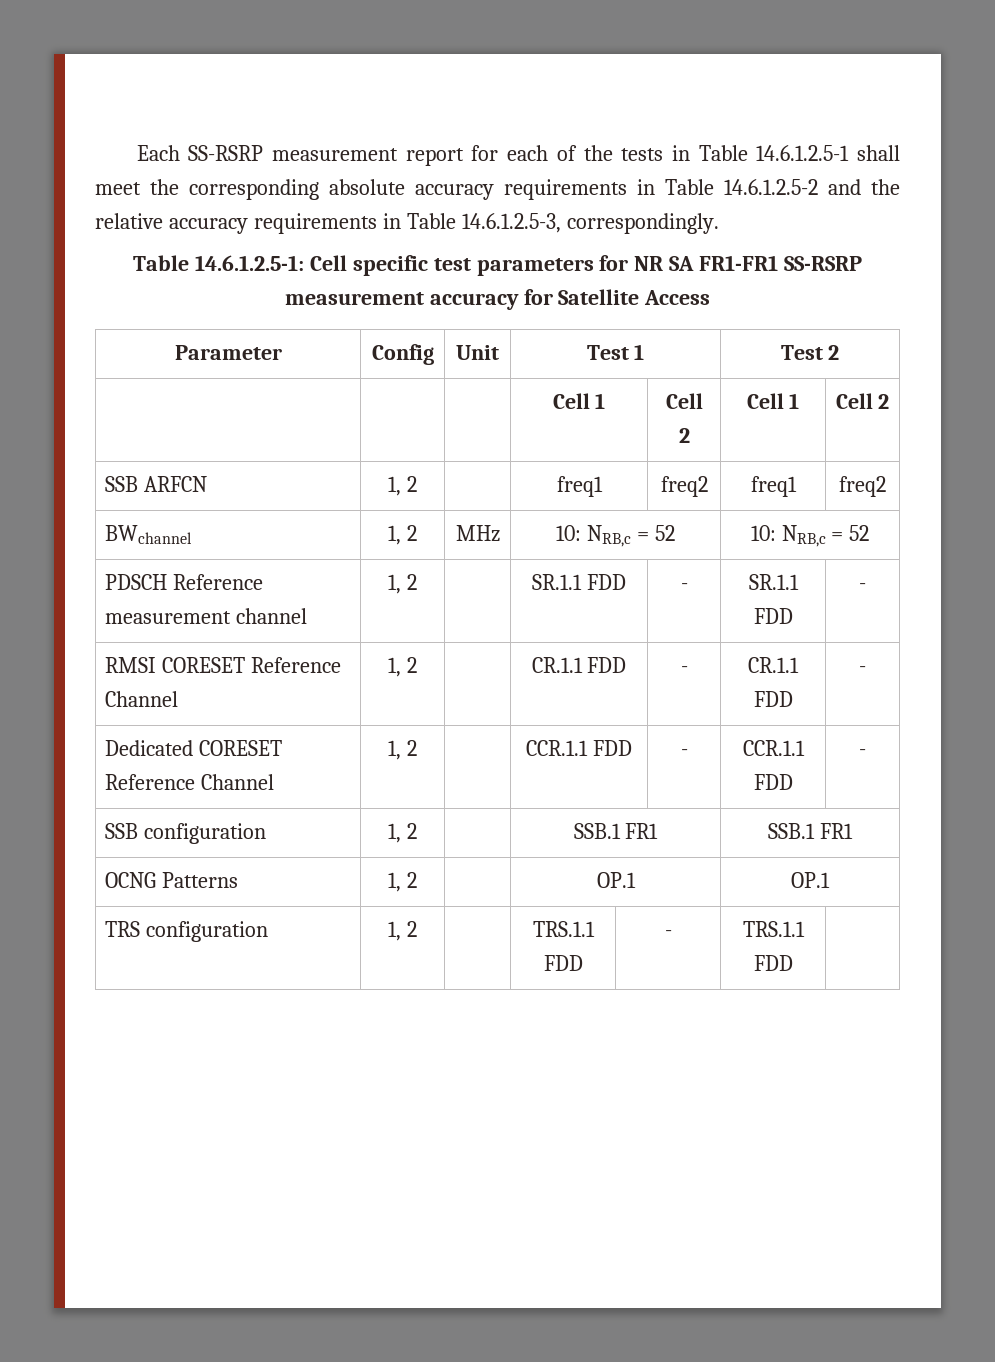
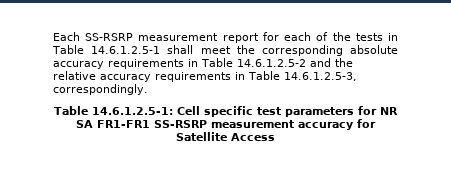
[174,345,282,360] [371,344,434,365] [456,345,499,360] [586,344,645,360] [780,345,840,360] [552,393,606,409] [665,393,703,409] [678,428,690,443] [746,393,800,409] [835,393,890,409] [105,476,208,492] [388,476,417,496] [556,476,603,497] [660,476,708,497] [750,476,797,497] [839,476,886,497] [105,525,193,544] [388,525,417,545] [455,525,500,542] [556,525,675,547] [750,525,870,547] [105,574,264,590] [105,608,308,624] [388,574,417,594] [532,574,626,590] [680,583,688,590] [748,574,799,590] [753,608,793,624] [859,583,866,590] [105,657,342,673] [105,691,179,707] [388,657,417,677] [531,657,627,673] [680,666,688,673] [748,657,799,673] [753,691,793,707] [859,666,866,673] [105,740,283,756] [105,774,275,790] [388,740,417,760] [526,740,632,756] [680,749,688,756] [742,740,805,756] [753,774,793,790] [859,749,866,756] [105,823,267,844] [388,823,417,843] [573,823,659,839] [768,823,853,839] [105,872,239,888] [388,872,417,892] [596,872,636,888] [791,872,830,888] [105,921,269,942] [388,921,417,941] [532,921,595,937] [543,955,583,971] [664,930,672,937] [742,921,805,937] [753,955,793,971] // Parameter | Config | Unit | Test 1 | Test 2 // | | | Cell 1 | Cell 2 | Cell 1 | Cell 2 // SSB ARFCN | 1, 2 | | freq1 | freq2 | freq1 | freq2 // BWchannel | 1, 2 | MHz | 10: NRB,c = 52 | 10: NRB,c = 52 // PDSCH Reference measurement channel | 1, 2 | | SR.1.1 FDD | - | SR.1.1 FDD | - // RMSI CORESET Reference Channel | 1, 2 | | CR.1.1 FDD | - | CR.1.1 FDD | - // Dedicated CORESET Reference Channel | 1, 2 | | CCR.1.1 FDD | - | CCR.1.1 FDD | - // SSB configuration | 1, 2 | | SSB.1 FR1 | SSB.1 FR1 // OCNG Patterns | 1, 2 | | OP.1 | OP.1 // TRS configuration | 1, 2 | | TRS.1.1 FDD | - | TRS.1.1 FDD | -> (275, 137) none

